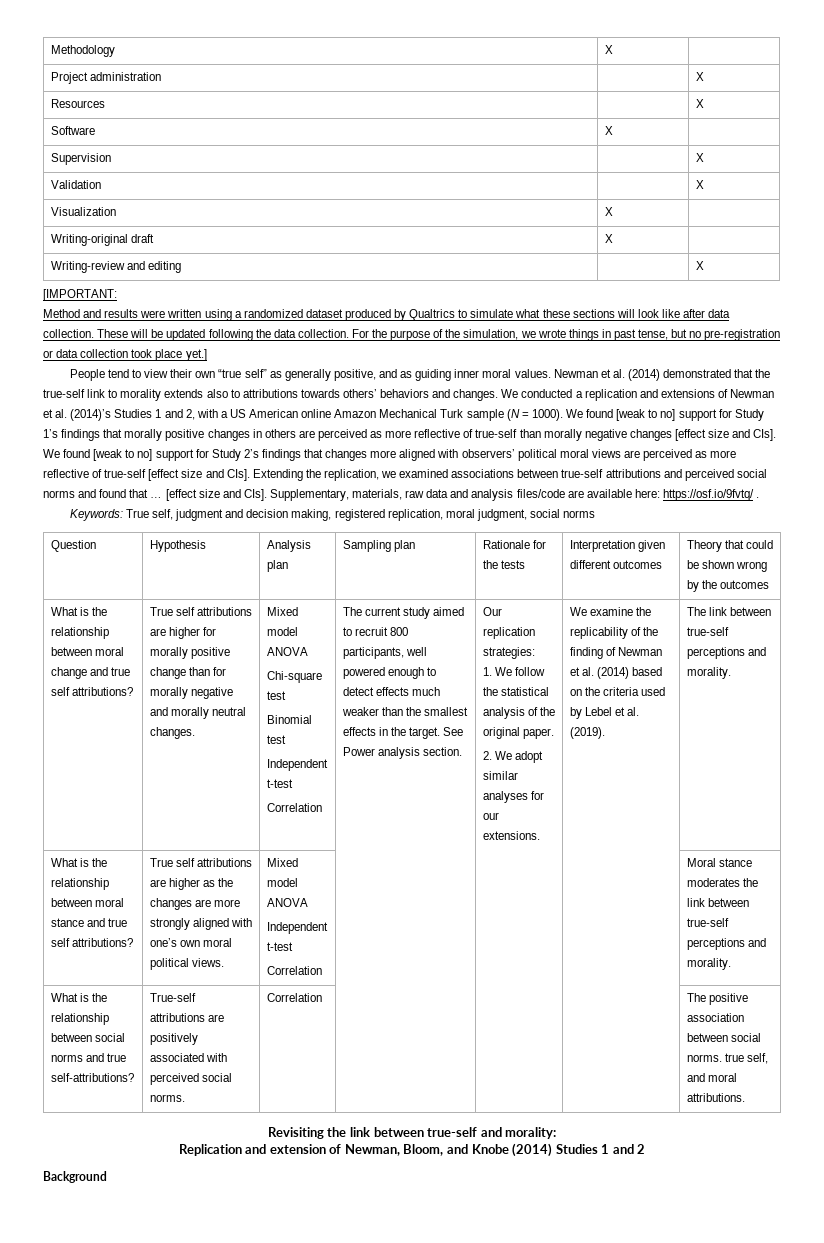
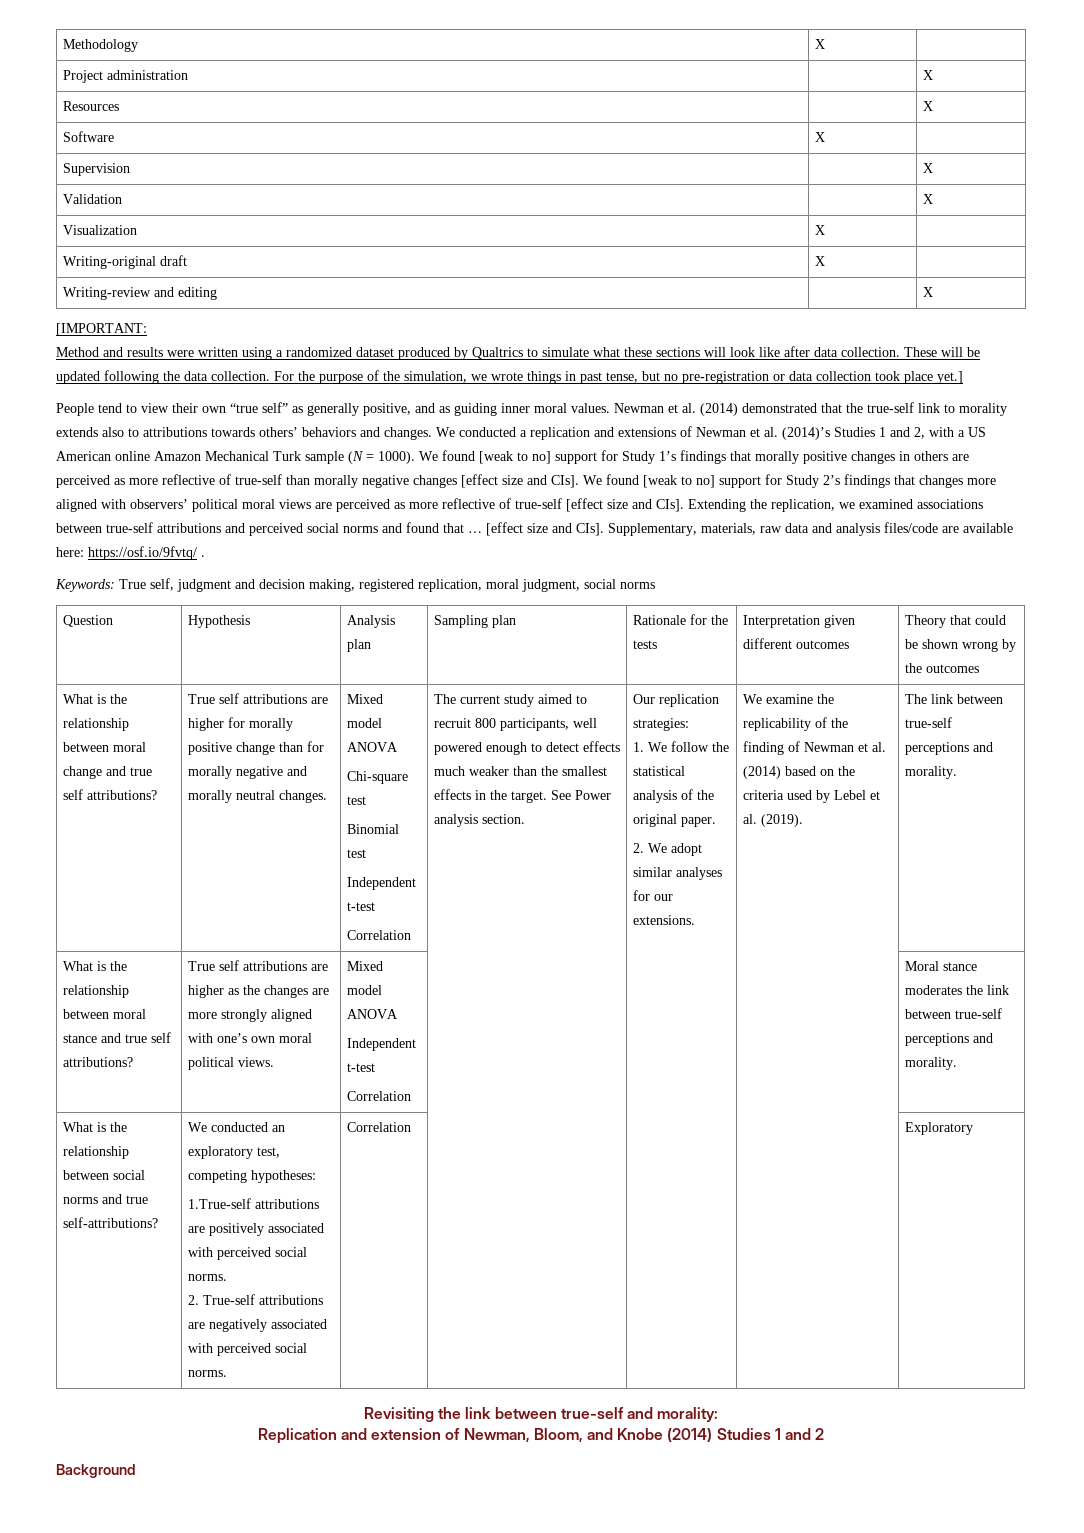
(134, 1077) none -> [187,1122,285,1132] [187,1146,280,1159] [187,1170,316,1183] [187,1198,319,1209] [187,1223,324,1236] [187,1247,307,1260] [187,1274,227,1281] [187,1295,199,1305] We conducted an exploratory test, competing hypotheses: // 1.True-self attributions are positively associated with perceived social norms. // 2.
[149,1033,198,1045] positively -> [208,1319,267,1332] negatively
[686,993,748,1005] [686,1013,744,1022] [686,1033,761,1042] [686,1053,768,1064] [686,1073,737,1082] [686,1093,745,1102] The positive association between social norms. true self, and moral attributions. -> [904,1122,973,1135] Exploratory

